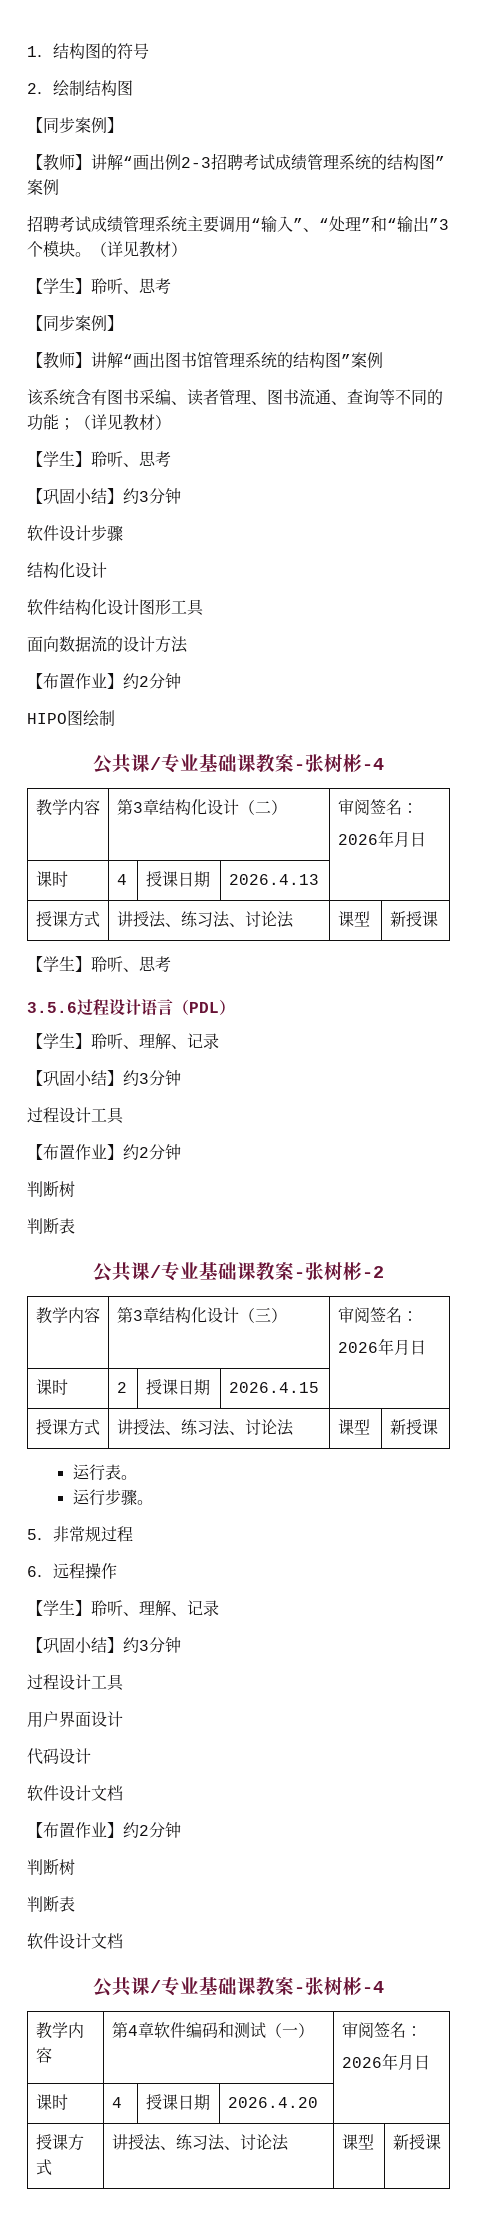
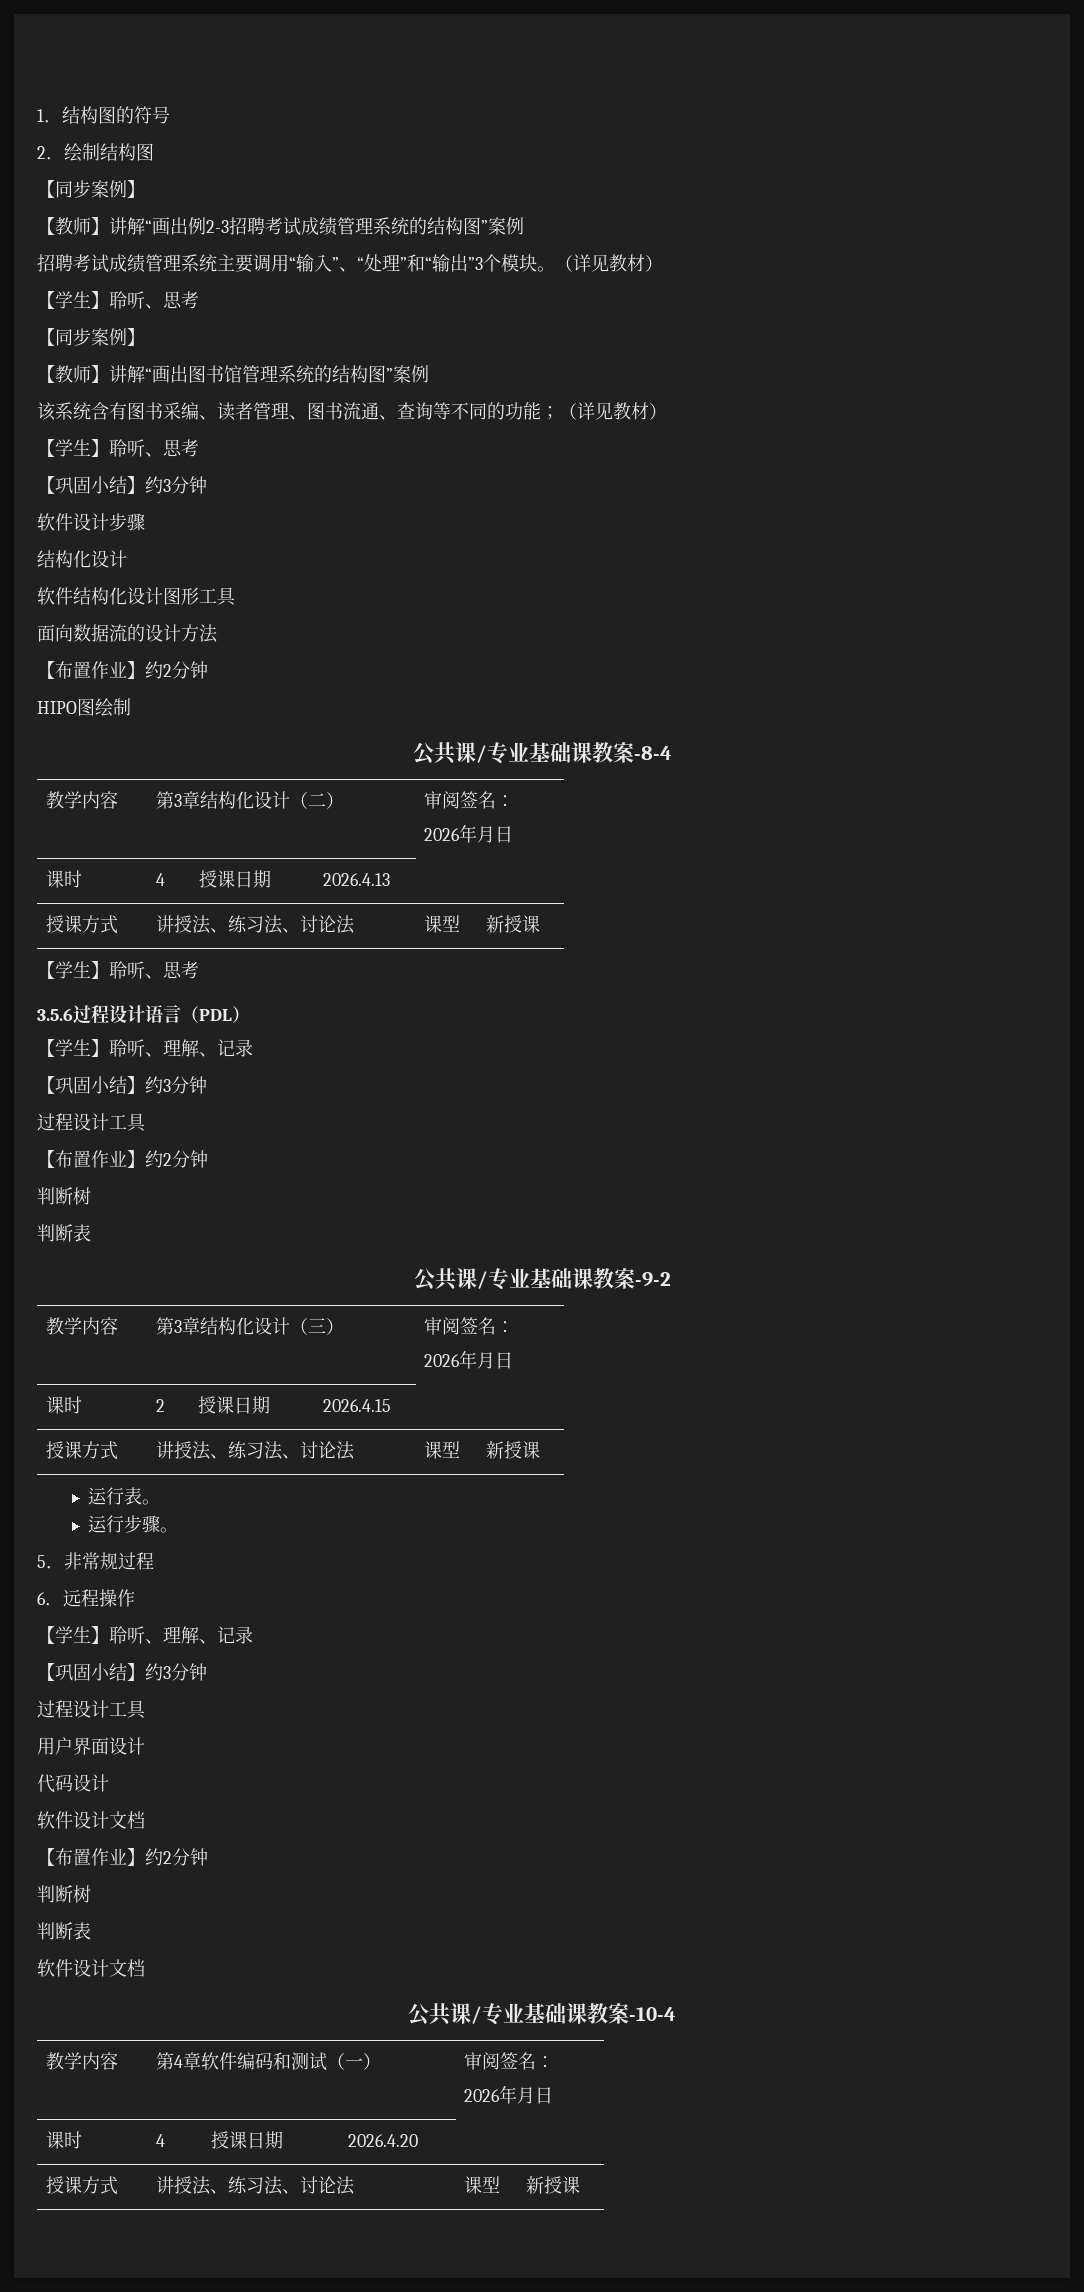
[294,754,384,772] -张树彬-4 -> [633,746,672,760] -8-4
[294,1262,384,1280] -张树彬-2 -> [634,1272,671,1287] -9-2
[294,1977,384,1995] -张树彬-4 -> [629,2007,676,2021] -10-4

